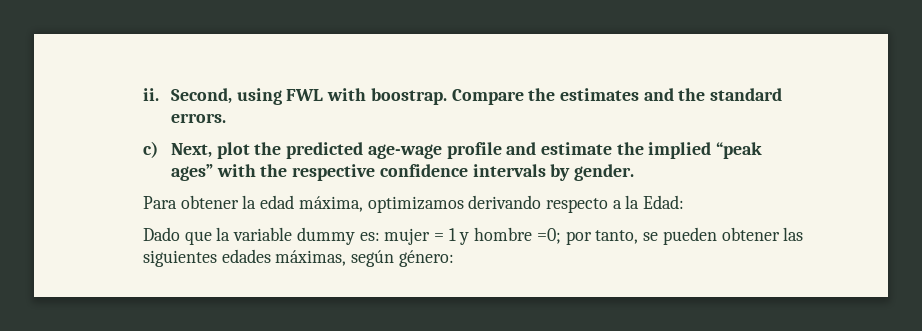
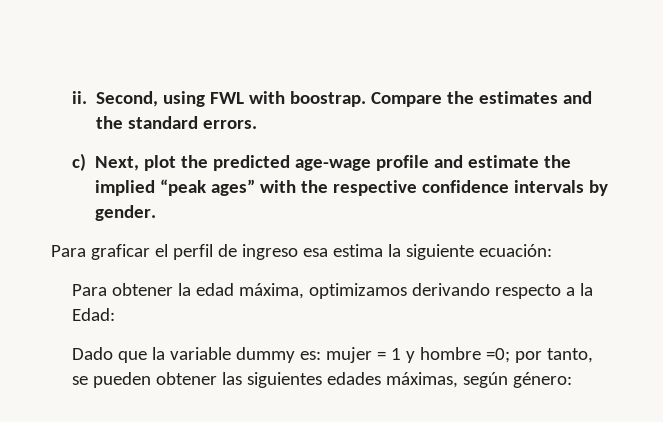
(634, 172) none -> [51,244,552,260] // Para graficar el perfil de ingreso esa estima la siguiente ecuación:

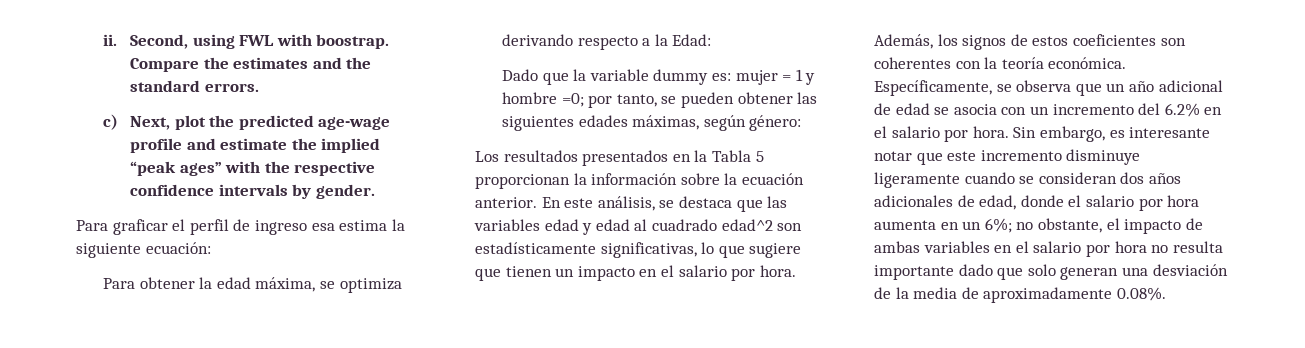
[308,283,407,299] optimizamos -> [319,278,402,293] se optimiza
(572, 380) none -> [475,150,764,166] [475,173,804,189] [475,196,788,212] [474,219,803,235] [475,242,802,258] [475,265,796,281] [874,34,1186,50] [874,57,1127,69] [874,80,1223,96] [874,103,1223,117] [874,126,1211,142] [874,149,1141,165] [874,172,1181,188] [874,195,1200,211] [874,218,1203,234] [874,241,1223,257] [874,264,1228,280] [874,287,1166,303] // Los resultados presentados en la Tabla 5 proporcionan la información sobre la ecuación anterior. En este análisis, se destaca que las variables edad y edad al cuadrado edad^2 son estadísticamente significativas, lo que sugiere que tienen un impacto en el salario por hora. Además, los signos de estos coeficientes son coherentes con la teoría económica. Específicamente, se observa que un año adicional de edad se asocia con un incremento del 6.2% en el salario por hora. Sin embargo, es interesante notar que este incremento disminuye ligeramente cuando se consideran dos años adicionales de edad, donde el salario por hora aumenta en un 6%; no obstante, el impacto de ambas variables en el salario por hora no resulta importante dado que solo generan una desviación de la media de aproximadamente 0.08%.

